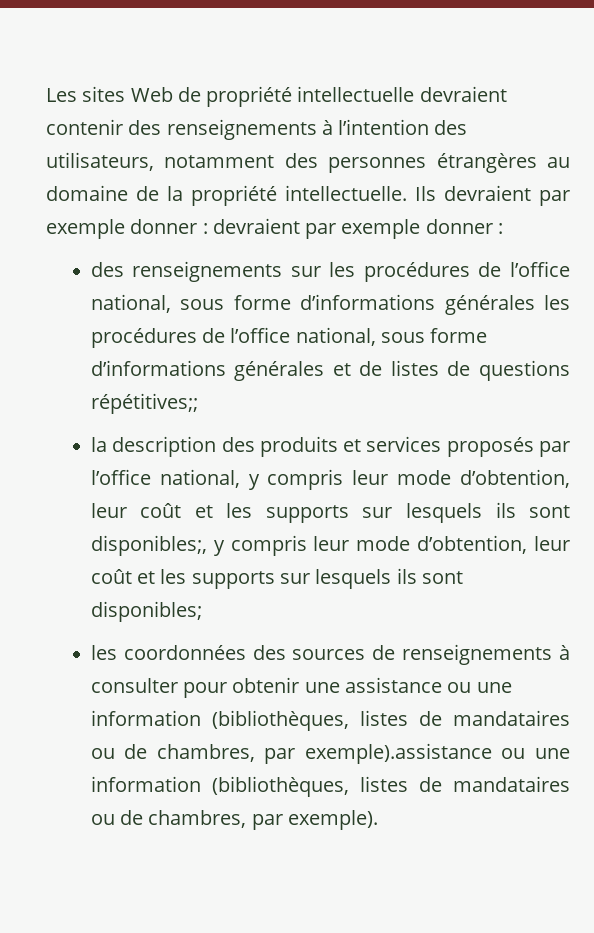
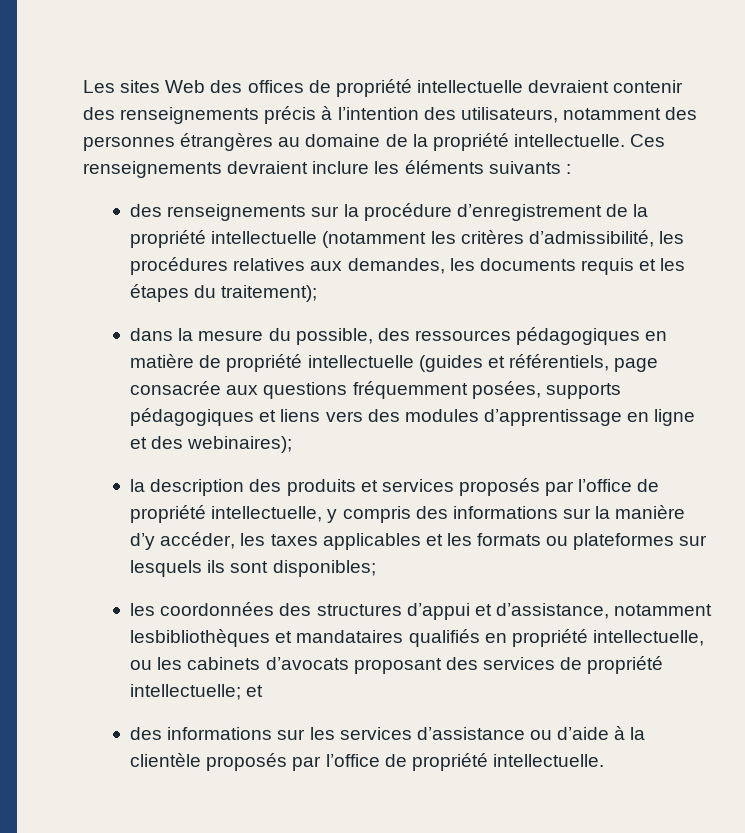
(173, 94) none -> [210,80,304,93] des offices
(317, 129) none -> [264,106,317,124] précis
[415,185,570,206] [46,218,503,239] [90,261,570,282] [90,294,570,315] [90,327,488,348] [90,360,570,381] [90,393,198,414] Ils devraient par exemple donner : devraient par exemple donner : // des renseignements sur les procédures de l’office national, sous forme d’informations générales les procédures de l’office national, sous forme d’informations générales et de listes de questions répétitives;; -> [630,134,666,147] [83,160,571,178] [130,203,649,221] [130,230,684,248] [130,257,686,275] [130,284,318,302] [130,327,668,345] [130,354,659,372] [130,381,621,399] [130,408,696,426] [130,436,293,453] Ces renseignements devraient inclure les éléments suivants : // des renseignements sur la procédure d’enregistrement de la propriété intellectuelle (notamment les critères d’admissibilité, les procédures relatives aux demandes, les documents requis et les étapes du traitement); // dans la mesure du possible, des ressources pédagogiques en matière de propriété intellectuelle (guides et référentiels, page consacrée aux questions fréquemment posées, supports pédagogiques et liens vers des modules d’apprentissage en ligne et des webinaires);
[159,469,570,490] [90,502,570,523] [90,535,570,556] [90,569,275,589] national, y compris leur mode d’obtention, leur coût et les supports sur lesquels ils sont disponibles;, y compris leur mode d’obtention, leur coût et les supports -> [637,479,660,492] [130,505,686,523] [130,532,675,550] de propriété intellectuelle, y compris des informations sur la manière d’y accéder, les taxes applicables et les formats ou plateformes
[292,644,571,665] [90,677,512,698] [90,710,570,731] [90,743,570,764] [90,776,570,797] [90,810,379,830] sources de renseignements à consulter pour obtenir une assistance ou une information (bibliothèques, listes de mandataires ou de chambres, par exemple).assistance ou une information (bibliothèques, listes de mandataires ou de chambres, par exemple). -> [316,603,713,620] [130,629,704,647] [130,656,664,674] [130,684,264,700] [130,726,646,740] [130,753,604,771] structures d’appui et d’assistance, notamment lesbibliothèques et mandataires qualifiés en propriété intellectuelle, ou les cabinets d’avocats proposant des services de propriété intellectuelle; et // des informations sur les services d’assistance ou d’aide à la clientèle proposés par l’office de propriété intellectuelle.

